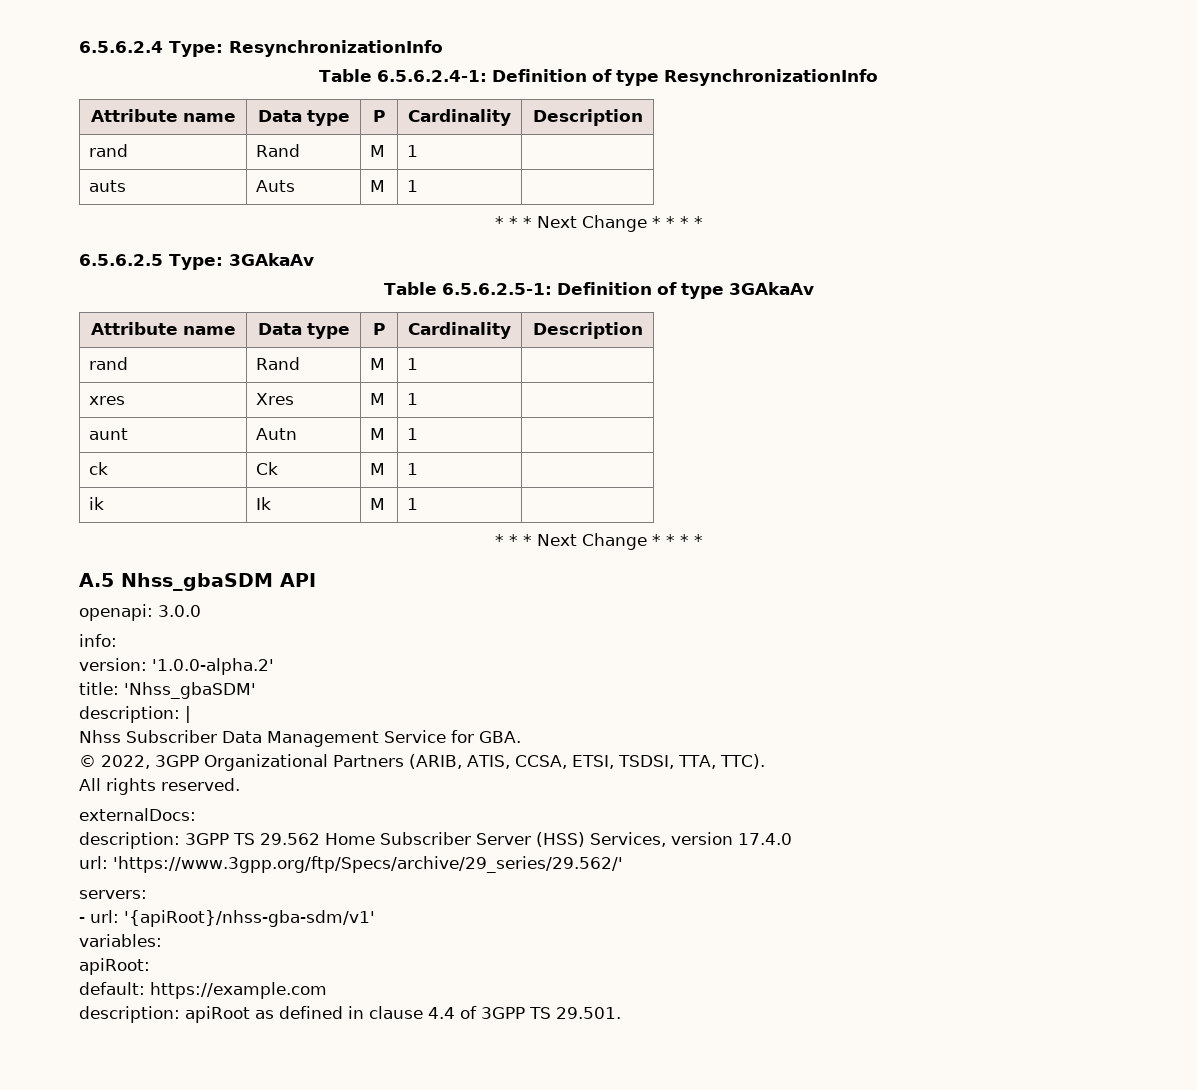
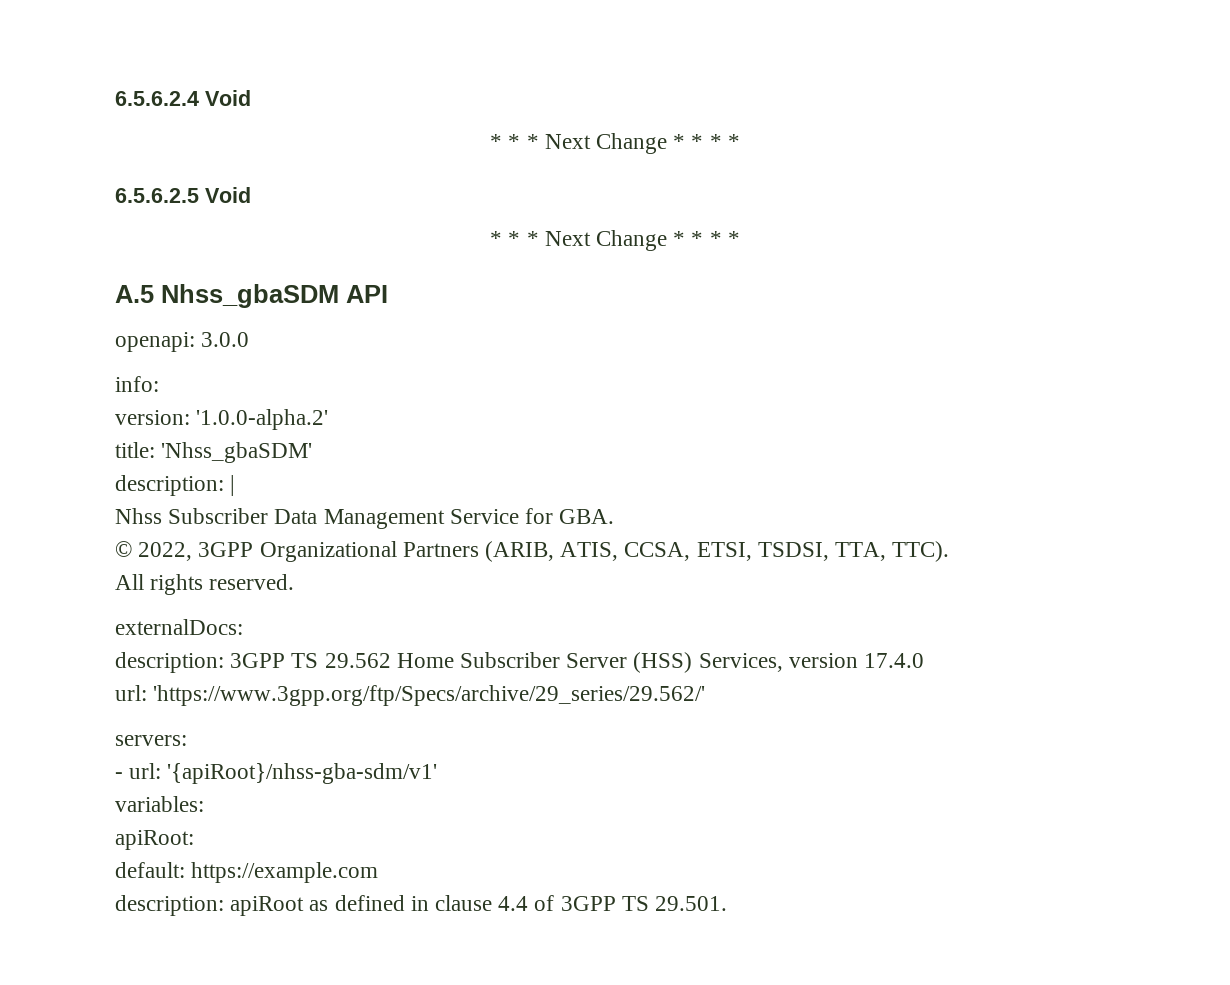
[169,40,443,57] [319,69,878,86] [90,109,236,122] [257,110,350,126] [373,110,385,122] [408,109,511,126] [532,109,643,126] [89,144,129,157] [256,144,301,157] [370,145,386,157] [407,145,419,157] [89,180,127,192] [256,180,296,192] [370,180,386,192] [407,180,419,192] Type: ResynchronizationInfo // Table 6.5.6.2.4-1: Definition of type ResynchronizationInfo // Attribute name | Data type | P | Cardinality | Description // rand | Rand | M | 1 | // auts | Auts | M | 1 | -> [205,90,251,106] Void
[169,253,314,270] [383,282,814,299] [90,322,236,335] [257,323,350,339] [373,323,385,335] [408,322,511,339] [532,322,643,339] [89,357,129,370] [256,357,301,370] [370,358,386,370] [407,358,419,370] [89,396,126,405] [256,393,295,405] [370,393,386,405] [407,393,419,405] [89,428,129,440] [256,428,298,440] [370,428,386,440] [407,428,419,440] [89,462,109,475] [256,462,279,475] [370,463,386,475] [407,463,419,475] [89,497,105,510] [256,497,272,510] [370,498,386,510] [407,498,419,510] Type: 3GAkaAv // Table 6.5.6.2.5-1: Definition of type 3GAkaAv // Attribute name | Data type | P | Cardinality | Description // rand | Rand | M | 1 | // xres | Xres | M | 1 | // aunt | Autn | M | 1 | // ck | Ck | M | 1 | // ik | Ik | M | 1 | -> [205,187,251,203] Void

